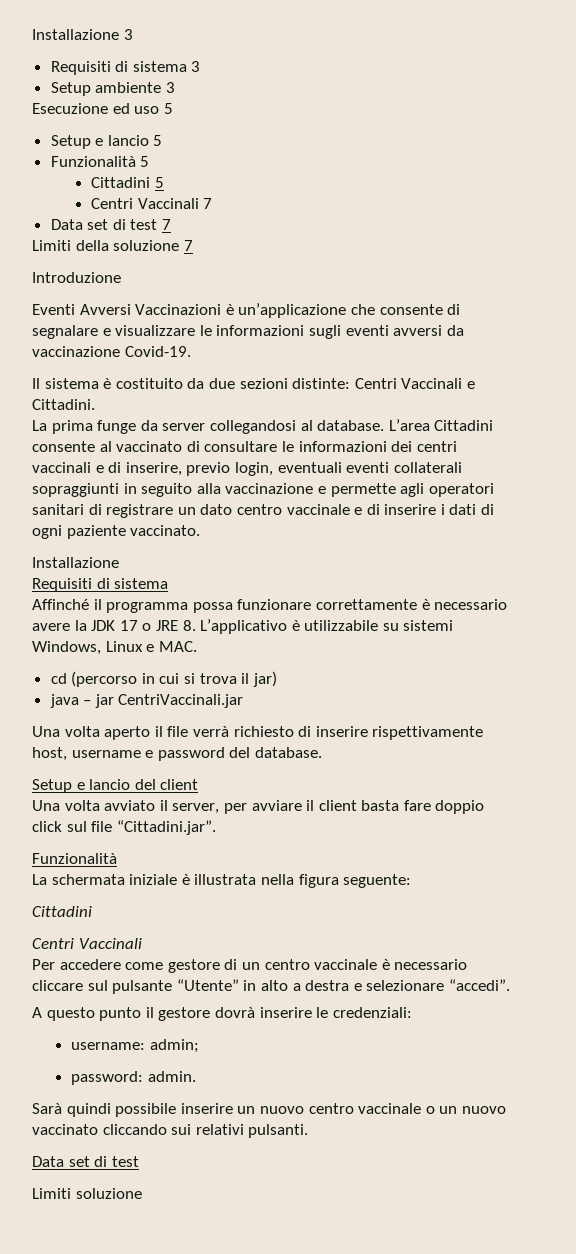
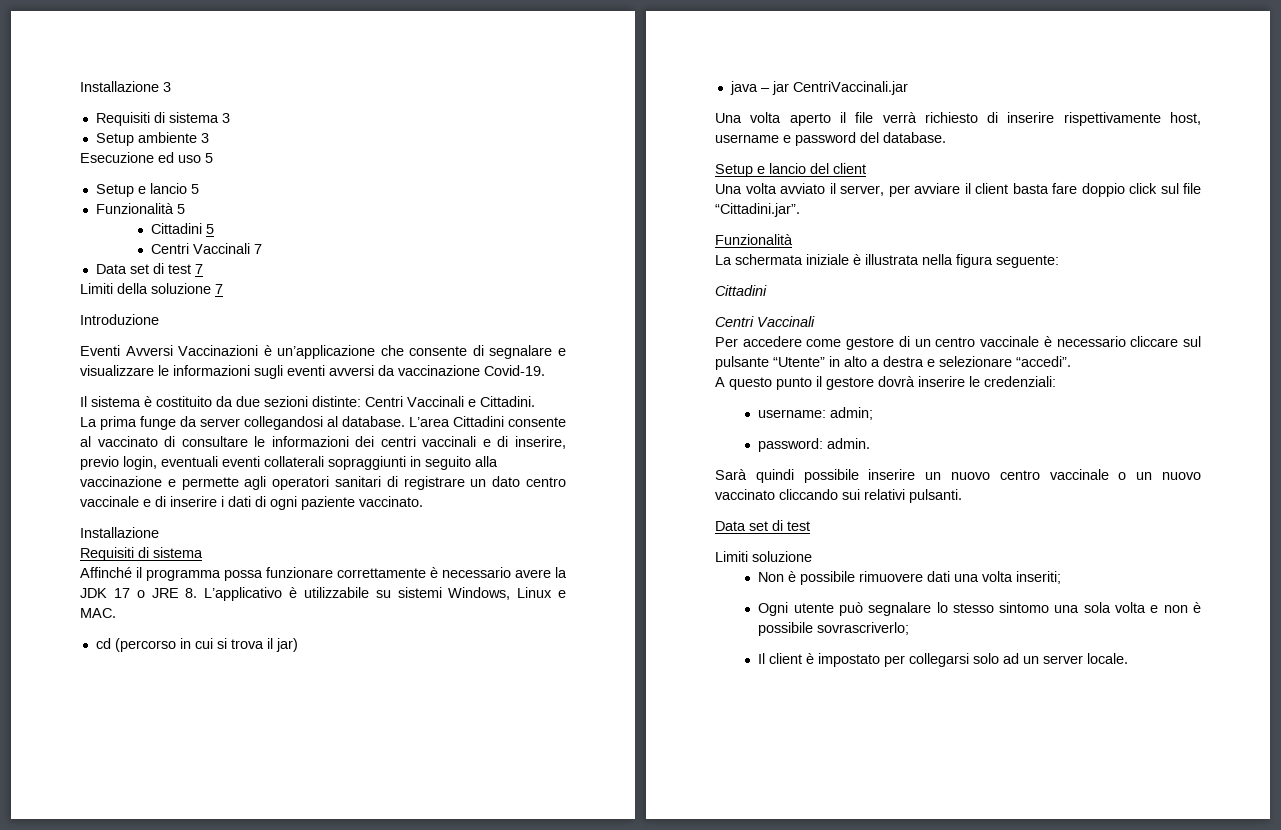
(142, 1193) none -> [758,571,1062,585] [758,602,1201,616] [758,622,910,636] [758,653,1129,667] // Non è possibile rimuovere dati una volta inseriti; // Ogni utente può segnalare lo stesso sintomo una sola volta e non è possibile sovrascriverlo; // Il client è impostato per collegarsi solo ad un server locale.

